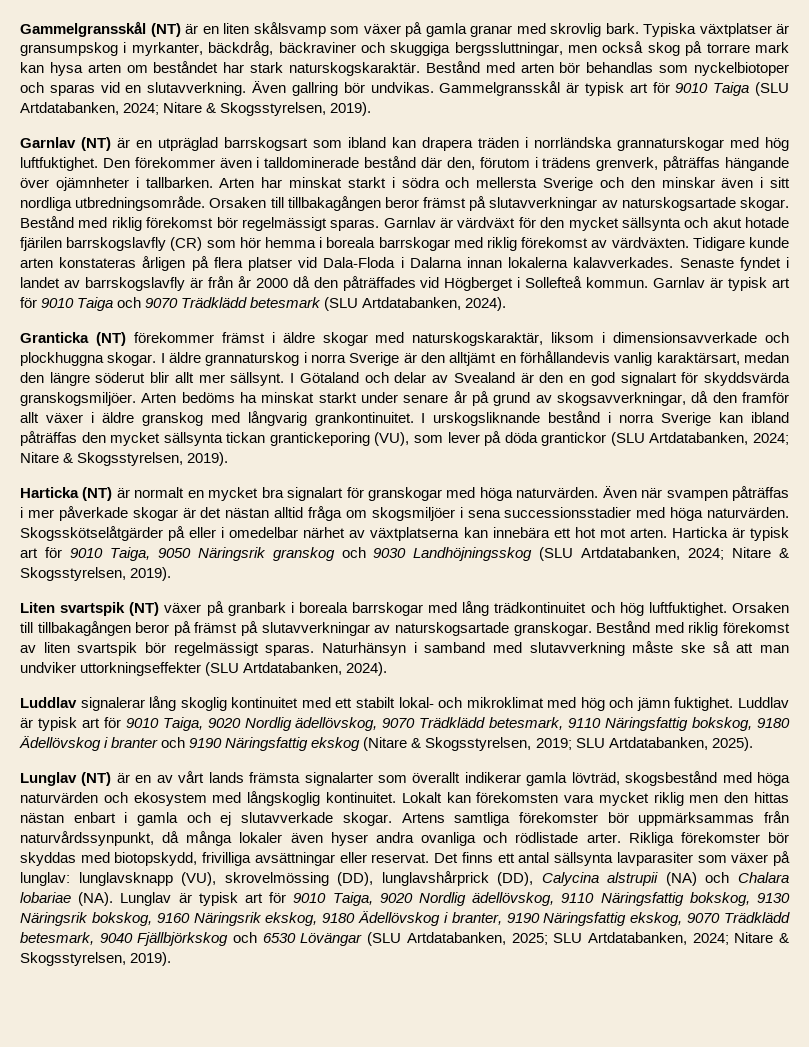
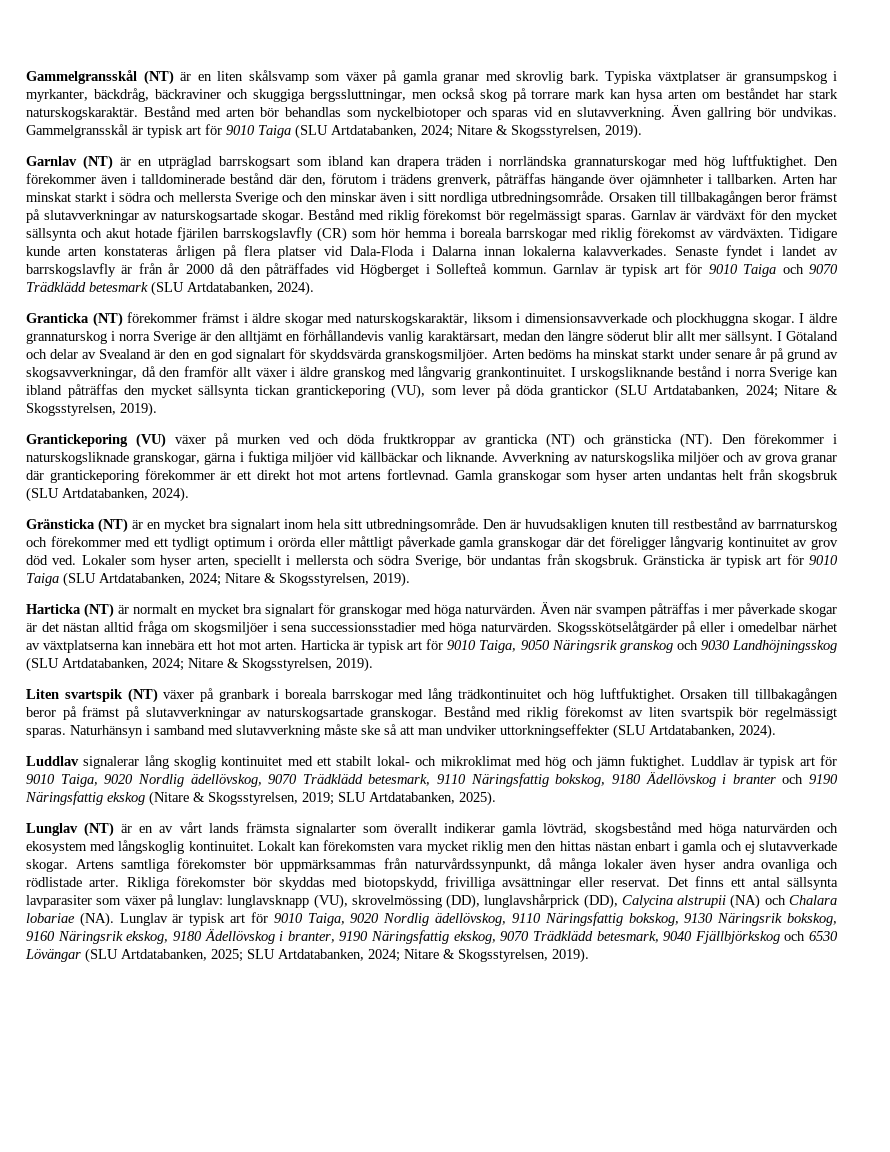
(229, 459) none -> [26,433,838,448] [26,451,838,465] [26,469,839,483] [26,487,189,502] [26,518,837,533] [26,536,838,550] [26,554,839,568] [26,572,410,587] // Grantickeporing (VU) växer på murken ved och döda fruktkroppar av granticka (NT) och gränsticka (NT). Den förekommer i naturskogsliknade granskogar, gärna i fuktiga miljöer vid källbäckar och liknande. Avverkning av naturskogslika miljöer och av grova granar där grantickeporing förekommer är ett direkt hot mot artens fortlevnad. Gamla granskogar som hyser arten undantas helt från skogsbruk (SLU Artdatabanken, 2024). // Gränsticka (NT) är en mycket bra signalart inom hela sitt utbredningsområde. Den är huvudsakligen knuten till restbestånd av barrnaturskog och förekommer med ett tydligt optimum i orörda eller måttligt påverkade gamla granskogar där det föreligger långvarig kontinuitet av grov död ved. Lokaler som hyser arten, speciellt i mellersta och södra Sverige, bör undantas från skogsbruk. Gränsticka är typisk art för 9010 Taiga (SLU Artdatabanken, 2024; Nitare & Skogsstyrelsen, 2019).

